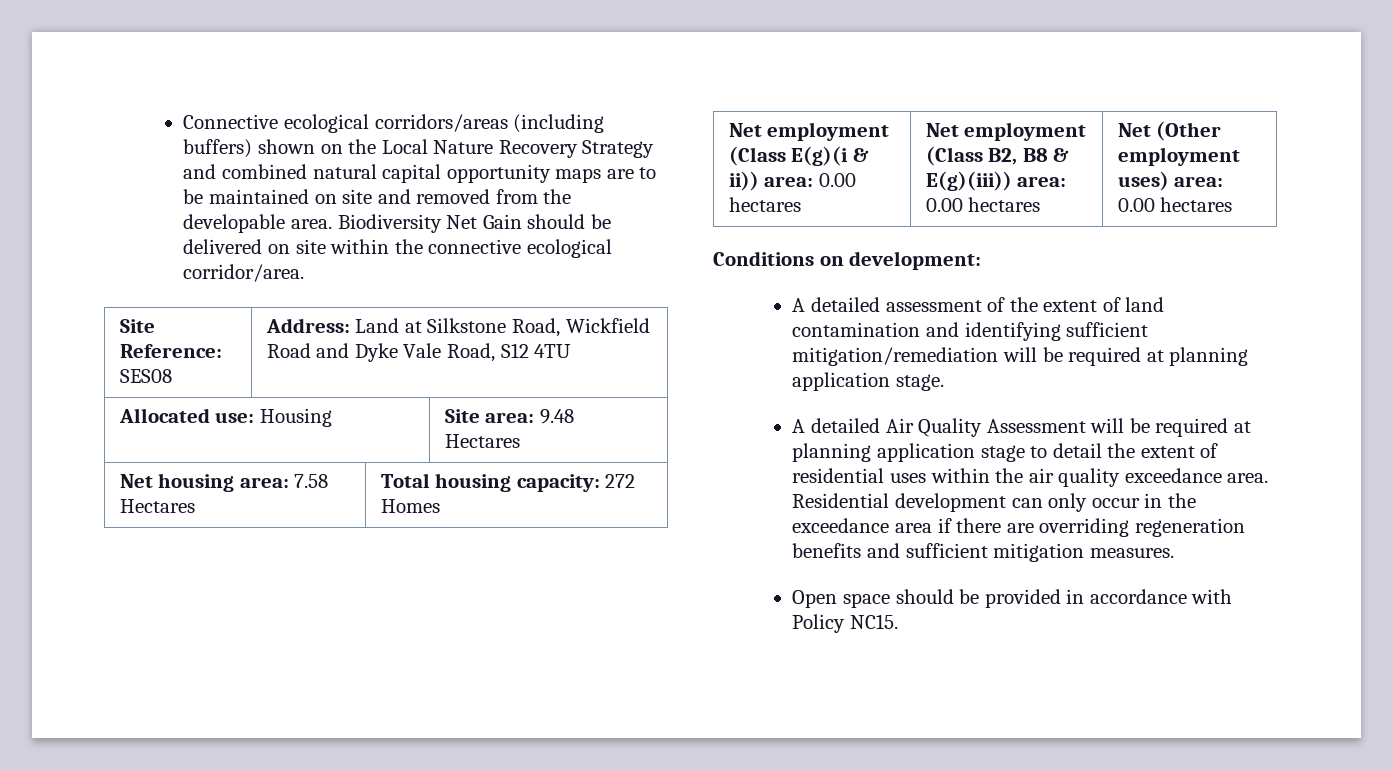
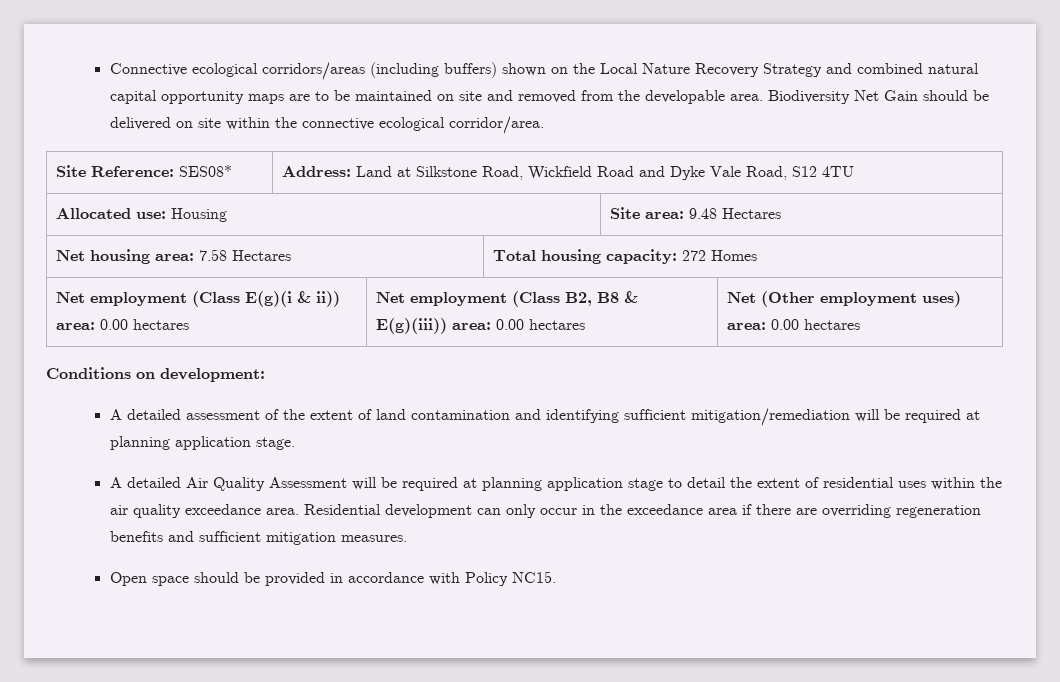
[119,369,172,383] SES08 -> [178,165,232,177] SES08*

